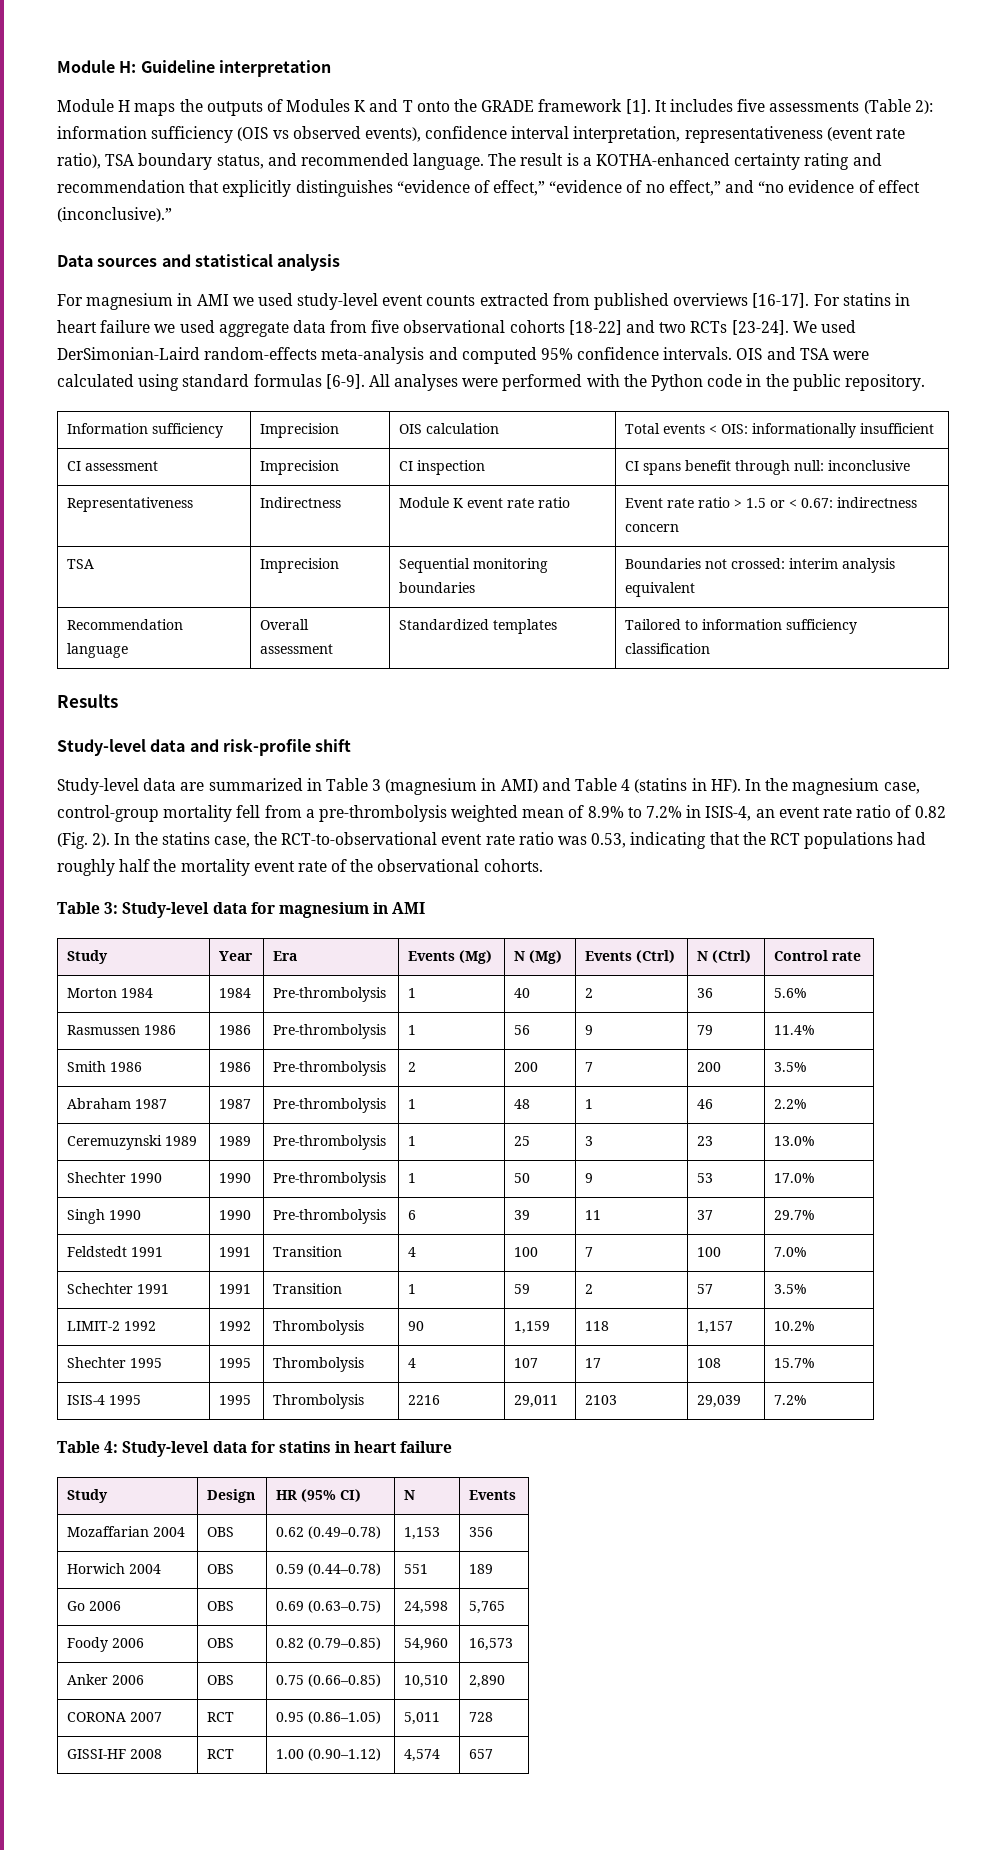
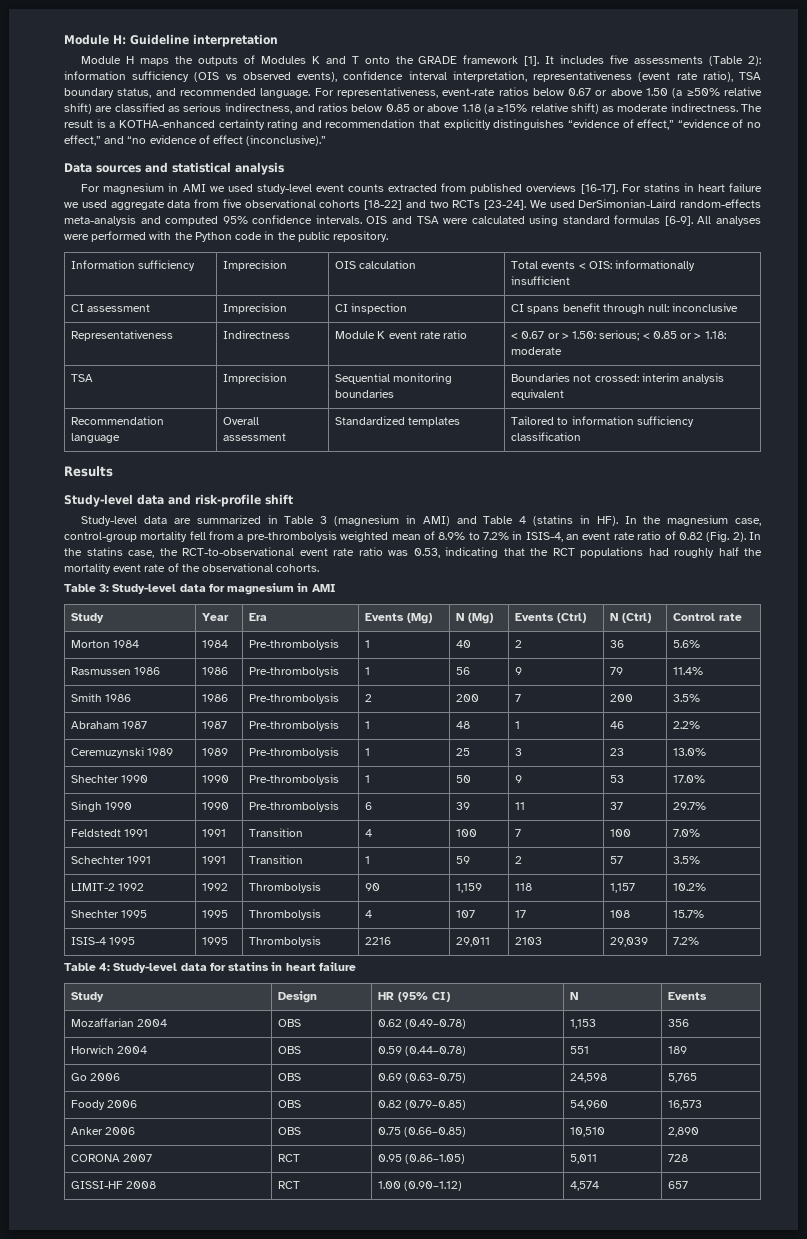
(485, 161) none -> [314,87,762,98] [64,103,738,114] For representativeness, event-rate ratios below 0.67 or above 1.50 (a ≥50% relative shift) are classified as serious indirectness, and ratios below 0.85 or above 1.18 (a ≥15% relative shift) as moderate indirectness.
[625,497,918,508] [625,524,680,532] Event rate ratio > 1.5 or < 0.67: indirectness concern -> [511,330,726,341] [511,347,563,355] < 0.67 or > 1.50: serious; < 0.85 or > 1.18: moderate

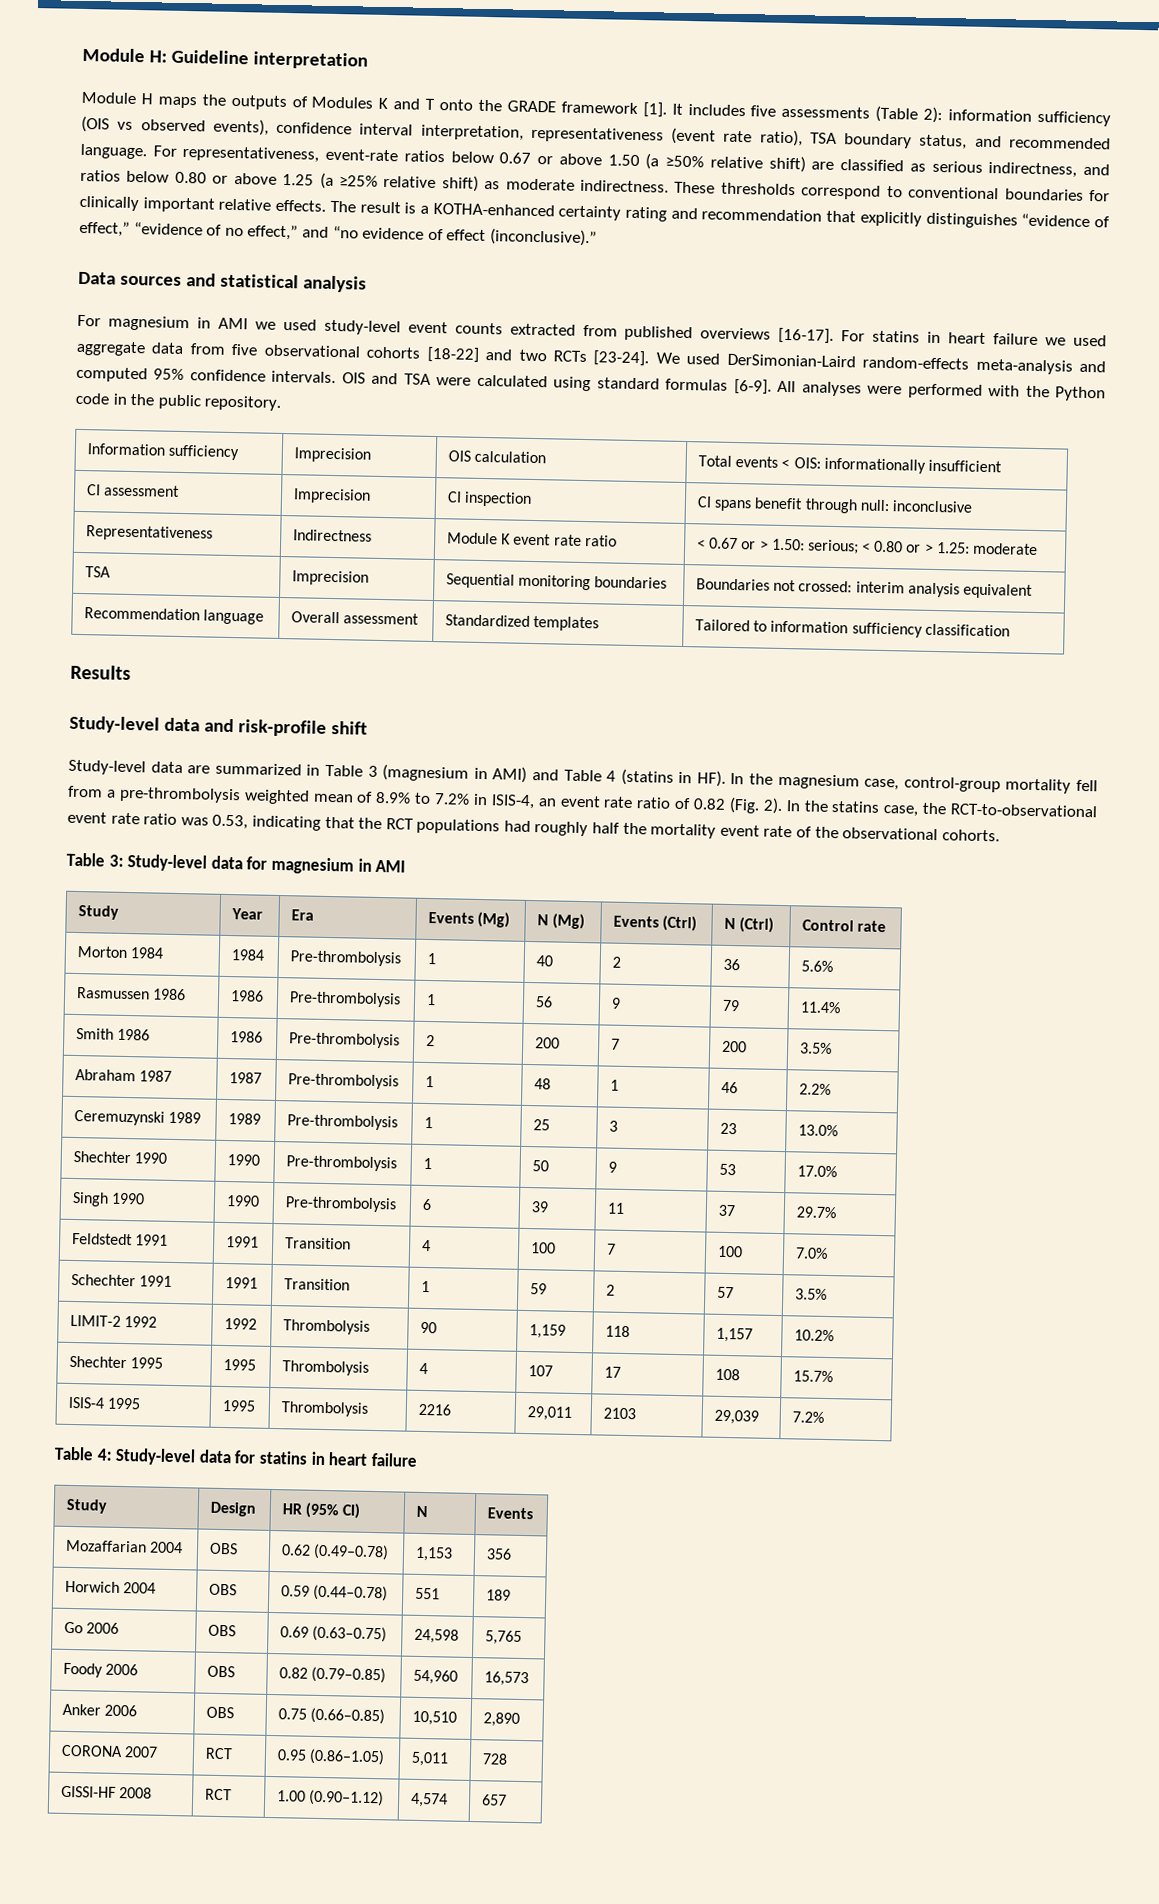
[385,104,528,114] 0.85 or above 1.18 (a ≥15% -> [174,171,378,189] 0.80 or above 1.25 (a ≥25%
(738, 107) none -> [674,181,1111,202] [79,195,327,213] These thresholds correspond to conventional boundaries for clinically important relative effects.
[652,331,726,339] 0.85 or > 1.18: -> [874,540,970,554] 0.80 or > 1.25:

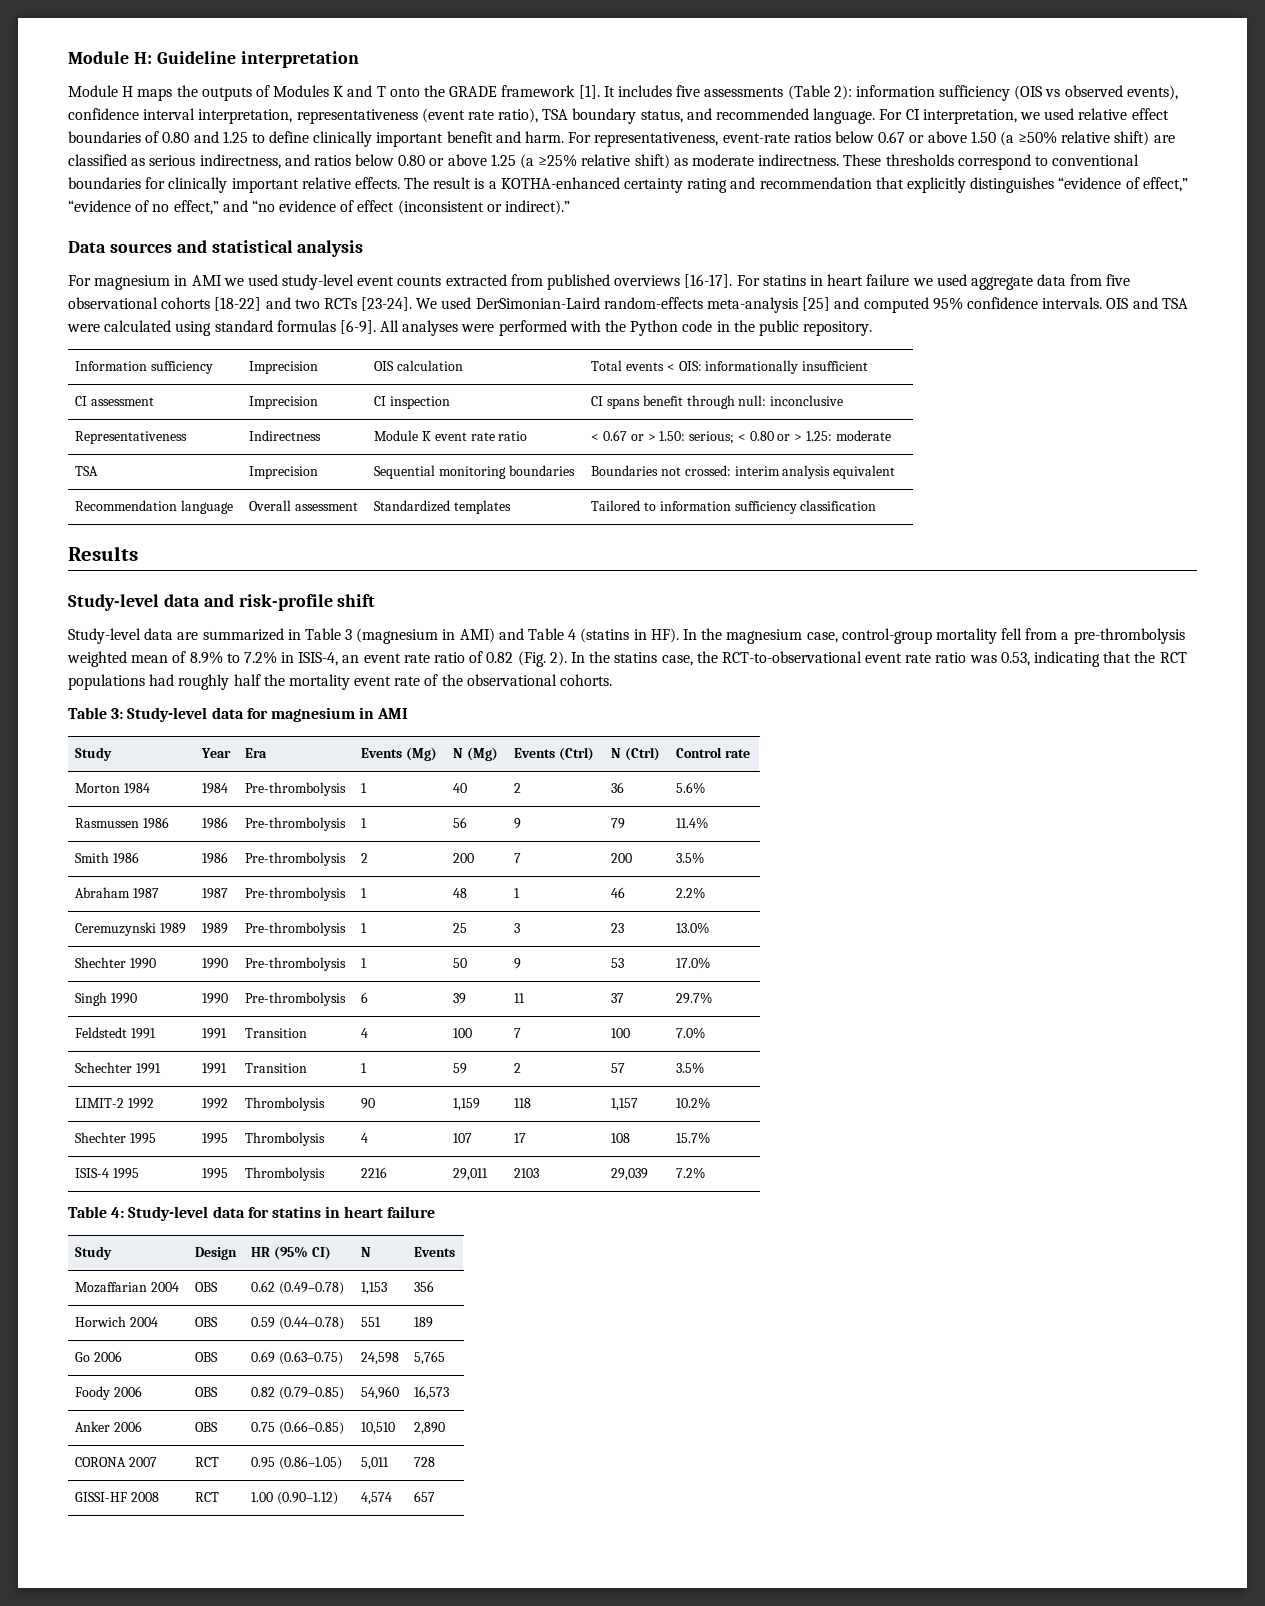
(177, 151) none -> [905,108,1169,124] [68,131,592,147] CI interpretation, we used relative effect boundaries of 0.80 and 1.25 to define clinically important benefit and harm. For
[489,228,597,247] (inconclusive).” -> [397,200,571,215] (inconsistent or indirect).”
(1073, 366) none -> [802,297,831,311] [25]

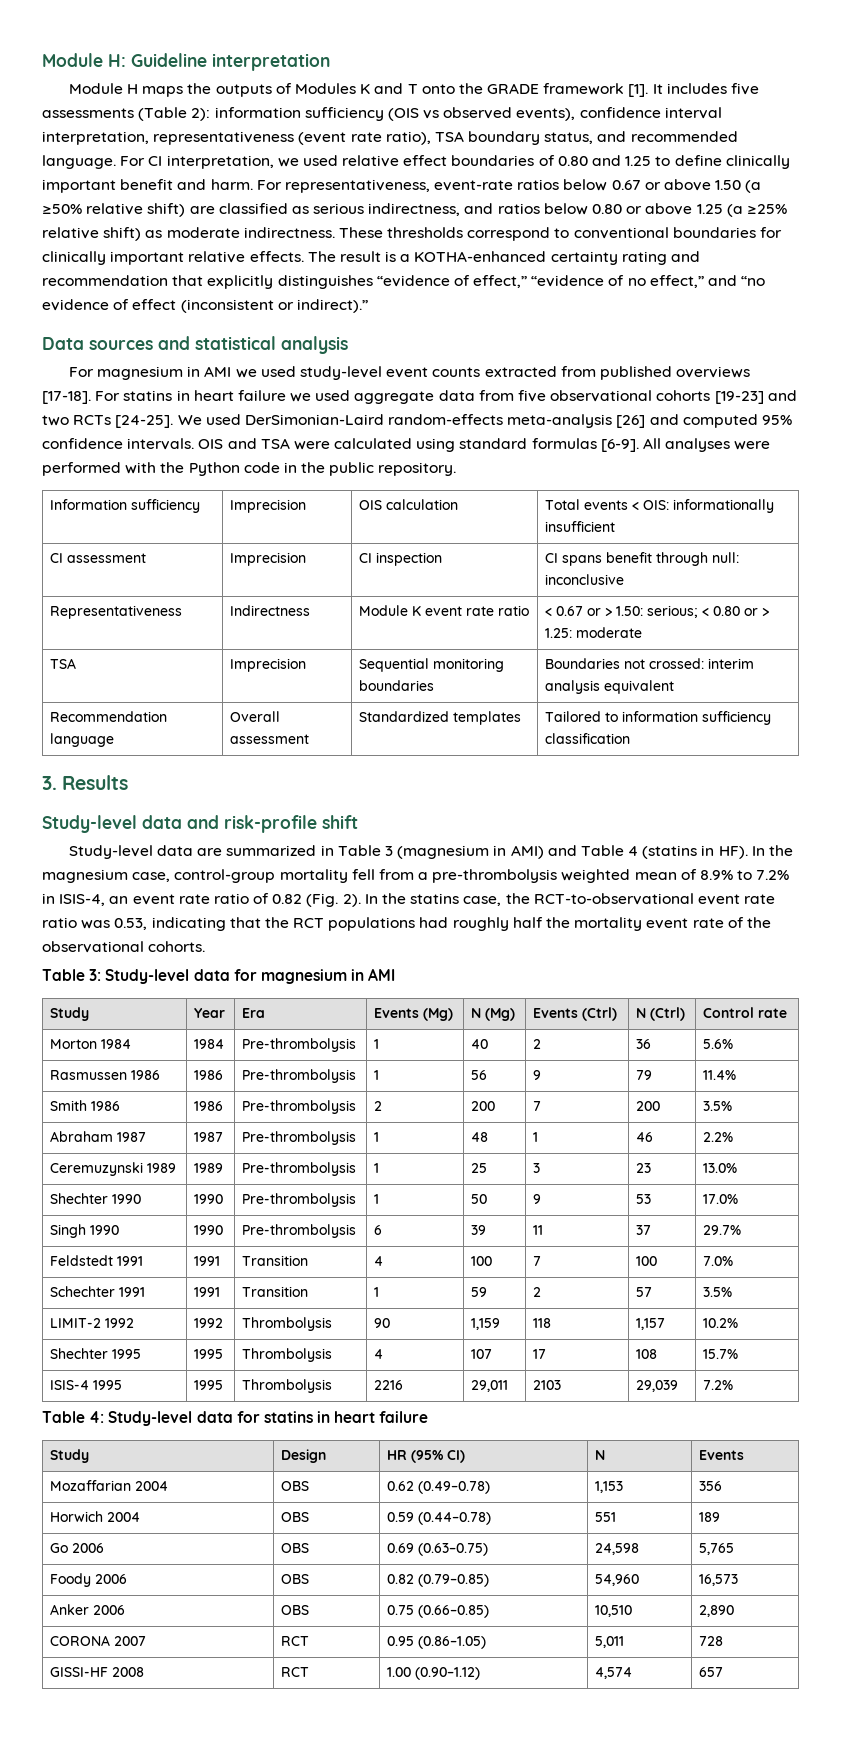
[684,274,733,288] [16-17]. -> [42,391,91,404] [17-18].
[214,297,262,311] [18-22] -> [714,391,764,404] [19-23]
[361,297,413,311] [23-24]. -> [115,415,174,428] [24-25].
[802,297,831,311] [25] -> [616,415,646,428] [26]
(877, 505) none -> [42,776,57,790] 3.

